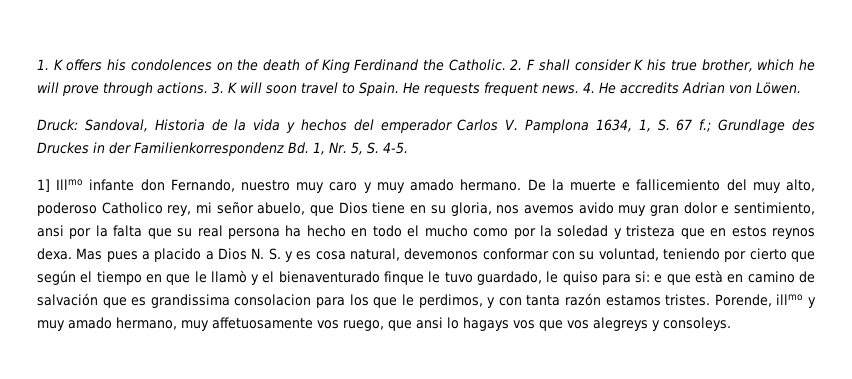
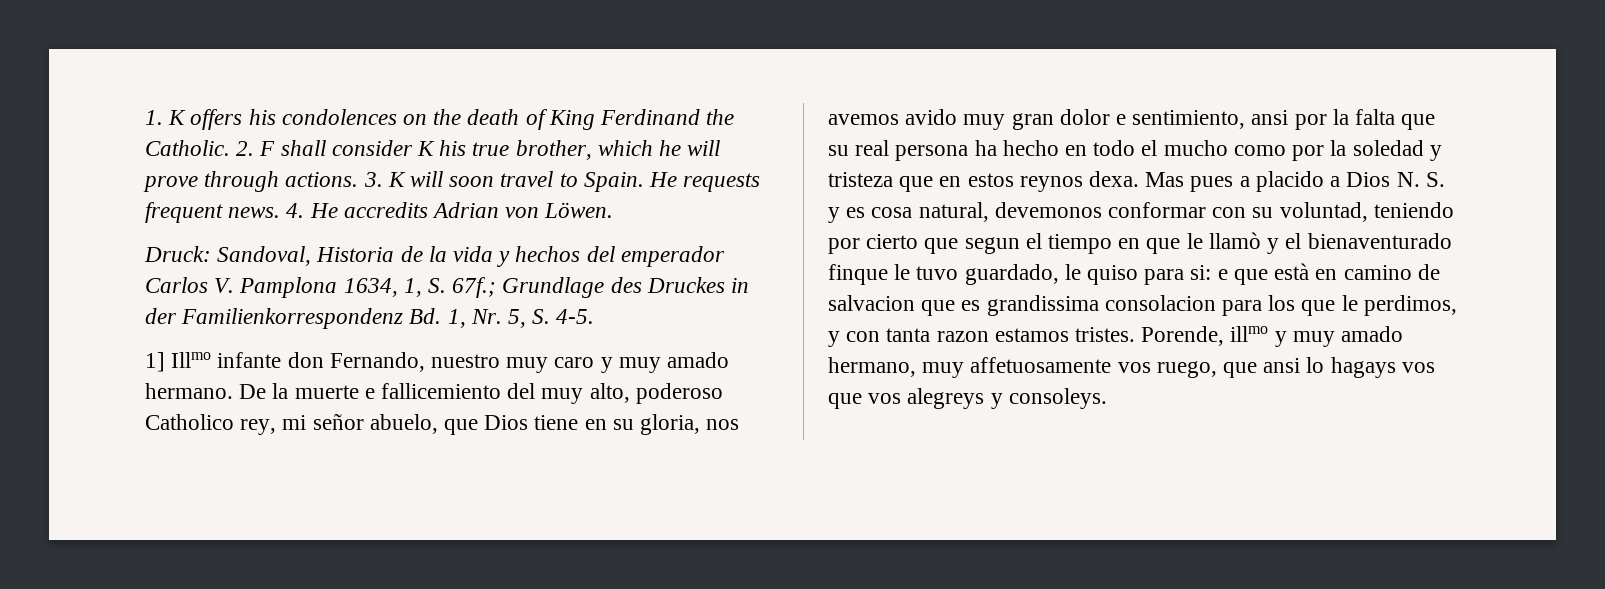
[676,119,712,132] 67 f.; -> [452,277,497,298] 67f.;
[37,270,76,285] según -> [964,237,1020,254] segun
[37,293,98,306] salvación -> [828,295,915,311] salvacion
[564,293,601,306] razón -> [936,331,989,342] razon

